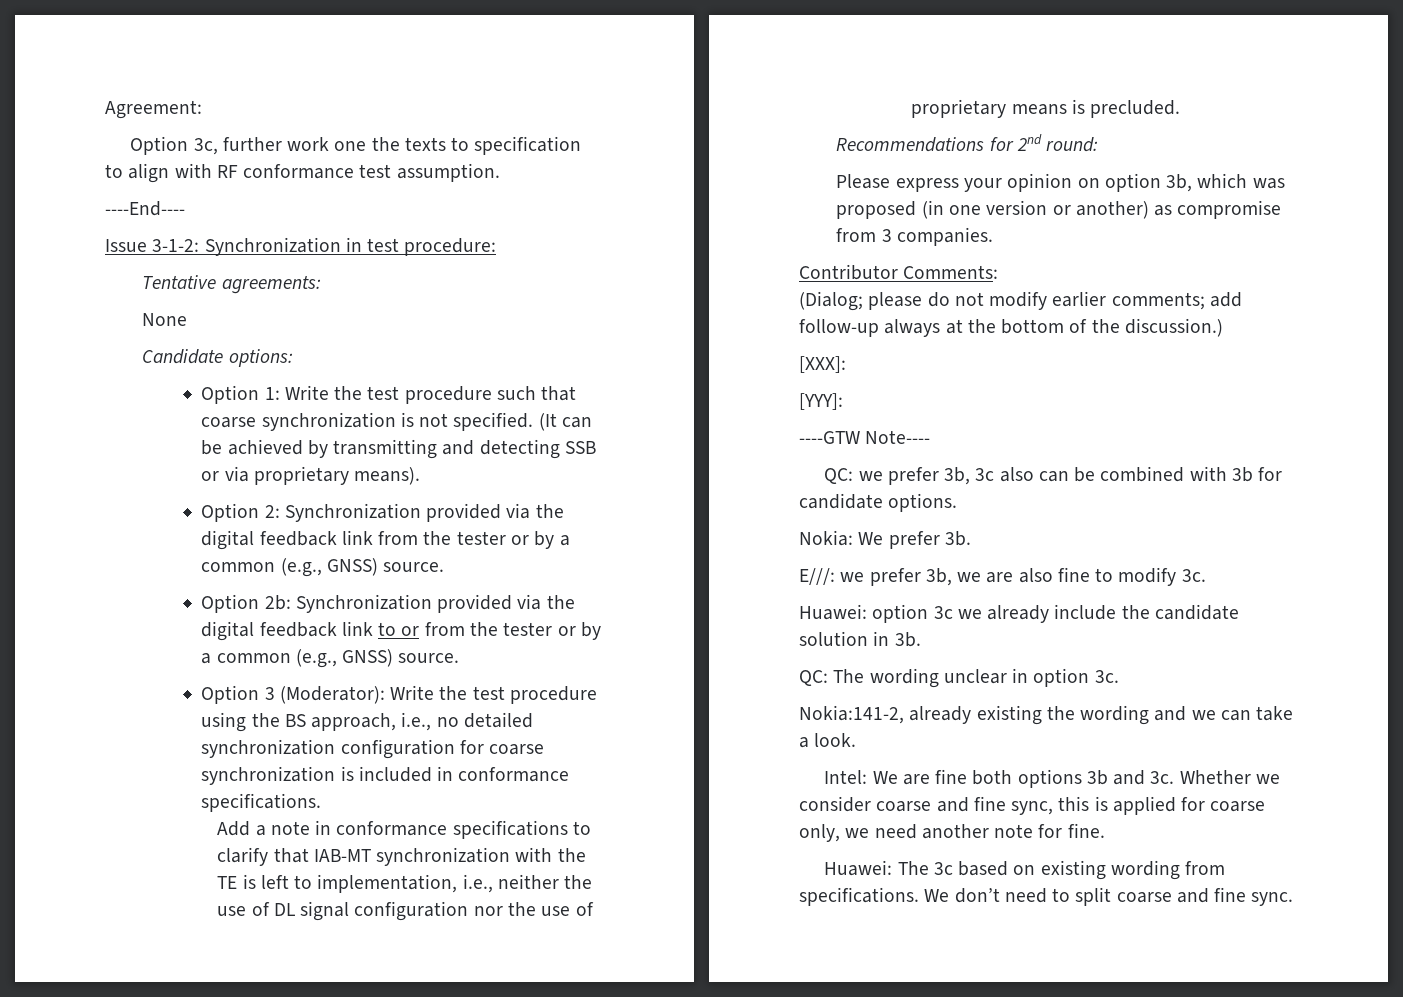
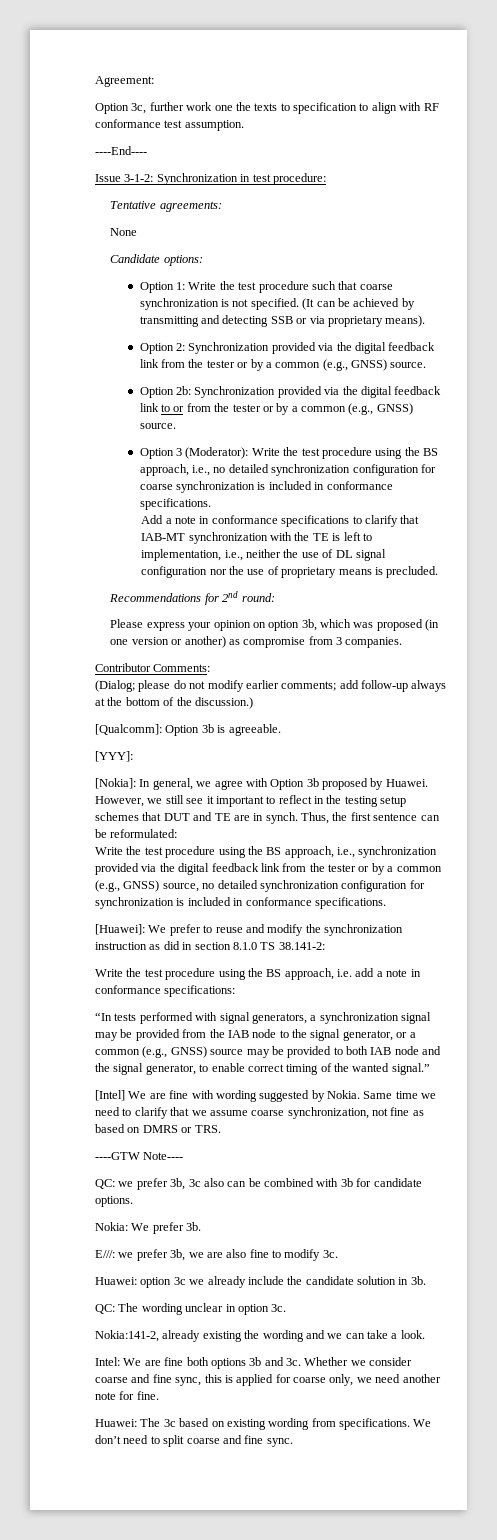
[799,356,846,373] [799,393,843,410] [XXX]: // [YYY]: -> [95,724,281,736] [95,751,133,762] [95,778,428,790] [95,795,407,807] [95,812,440,824] [95,829,178,838] [95,846,438,858] [95,863,442,875] [95,880,425,892] [95,897,386,909] [95,924,403,936] [95,941,325,950] [95,968,421,980] [95,985,236,997] [95,1012,431,1024] [95,1029,416,1041] [95,1046,442,1058] [95,1063,430,1075] [95,1090,437,1102] [95,1107,424,1119] [95,1124,221,1133] [Qualcomm]: Option 3b is agreeable. // [YYY]: // [Nokia]: In general, we agree with Option 3b proposed by Huawei. However, we still see it important to reflect in the testing setup schemes that DUT and TE are in synch. Thus, the first sentence can be reformulated: // Write the test procedure using the BS approach, i.e., synchronization provided via the digital feedback link from the tester or by a common (e.g., GNSS) source, no detailed synchronization configuration for synchronization is included in conformance specifications. // [Huawei]: We prefer to reuse and modify the synchronization instruction as did in section 8.1.0 TS 38.141-2: // Write the test procedure using the BS approach, i.e. add a note in conformance specifications: // “In tests performed with signal generators, a synchronization signal may be provided from the IAB node to the signal generator, or a common (e.g., GNSS) source may be provided to both IAB node and the signal generator, to enable correct timing of the wanted signal.” // [Intel] We are fine with wording suggested by Nokia. Same time we need to clarify that we assume coarse synchronization, not fine as based on DMRS or TRS.

